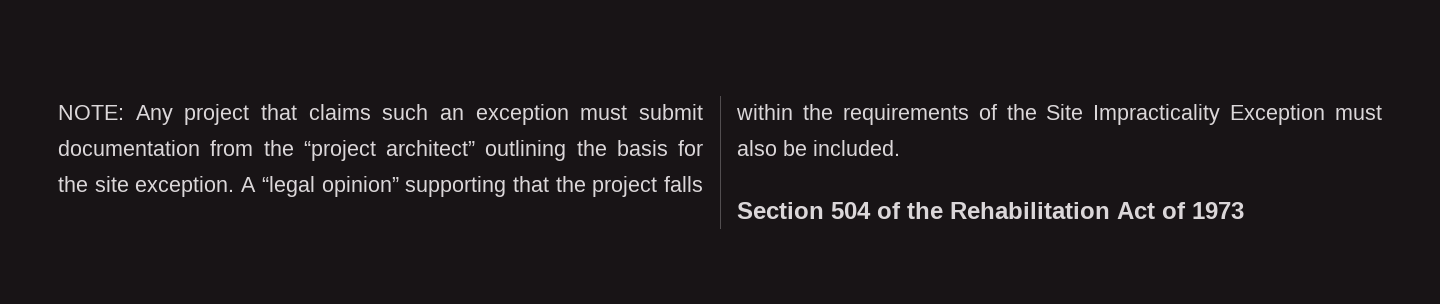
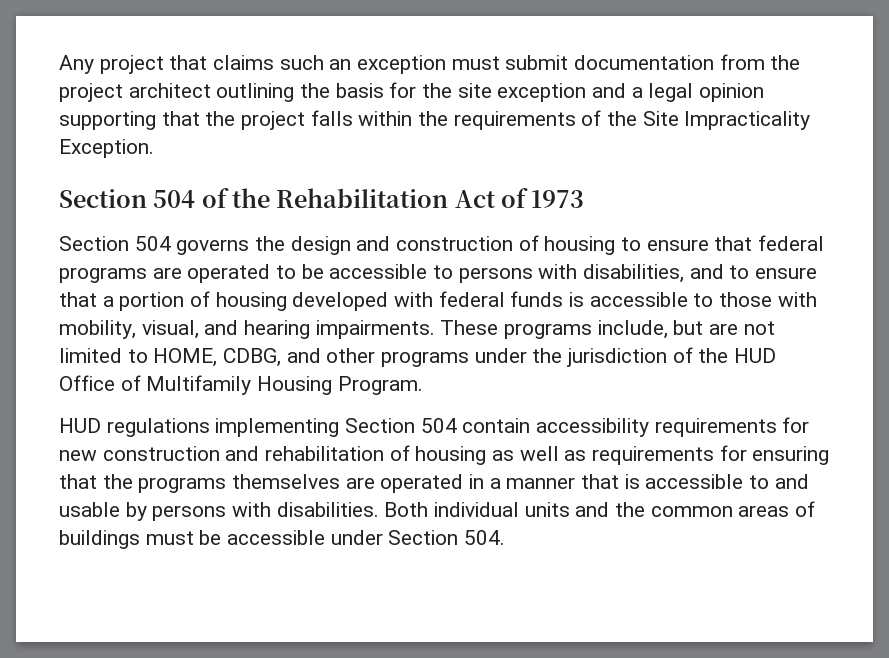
[58,105,124,120] NOTE: -> (59, 64) none
[303,140,475,161] “project architect” -> [59,83,211,102] project architect
[135,176,399,197] exception. A “legal opinion” -> [497,83,765,102] exception and a legal opinion
[1230,104,1382,125] [737,140,900,156] Exception must also be included. -> [59,139,154,158] Exception.
(1244, 210) none -> [59,235,825,255] [59,264,818,283] [59,291,817,311] [59,320,775,339] [59,347,777,367] [59,375,423,395] [59,417,810,437] [59,445,830,465] [59,474,809,493] [59,501,816,521] [59,530,506,549] // Section 504 governs the design and construction of housing to ensure that federal programs are operated to be accessible to persons with disabilities, and to ensure that a portion of housing developed with federal funds is accessible to those with mobility, visual, and hearing impairments. These programs include, but are not limited to HOME, CDBG, and other programs under the jurisdiction of the HUD Office of Multifamily Housing Program. // HUD regulations implementing Section 504 contain accessibility requirements for new construction and rehabilitation of housing as well as requirements for ensuring that the programs themselves are operated in a manner that is accessible to and usable by persons with disabilities. Both individual units and the common areas of buildings must be accessible under Section 504.

